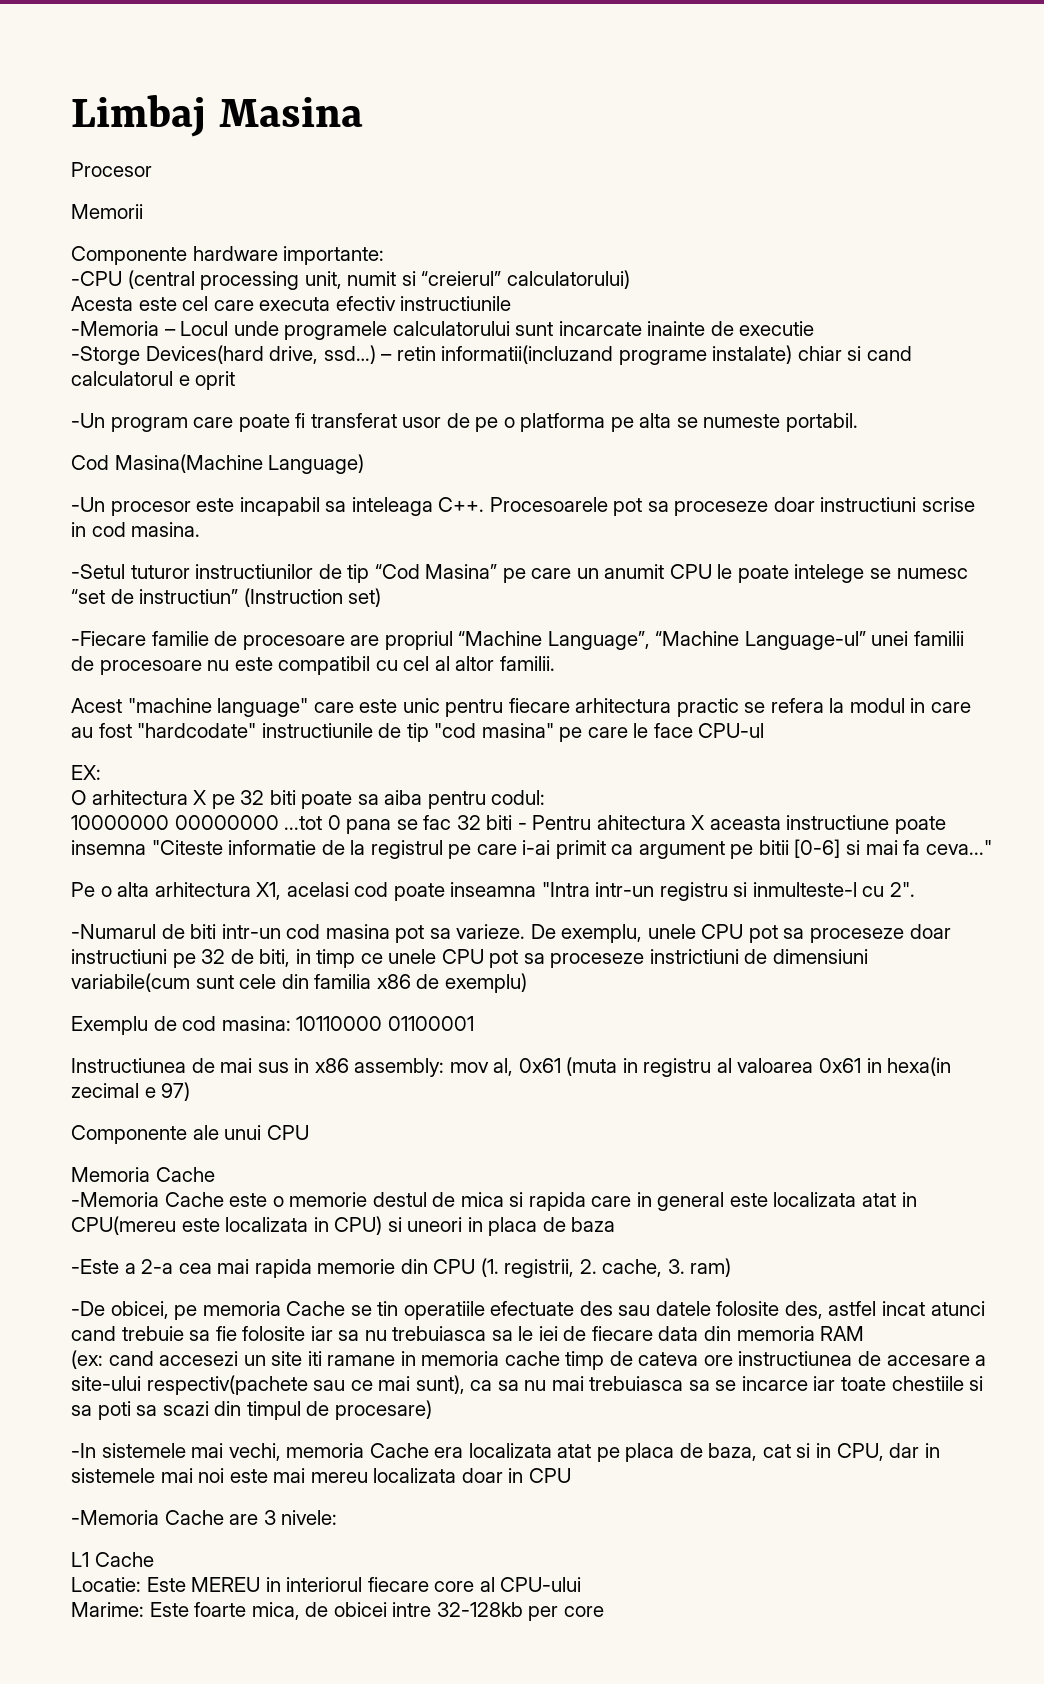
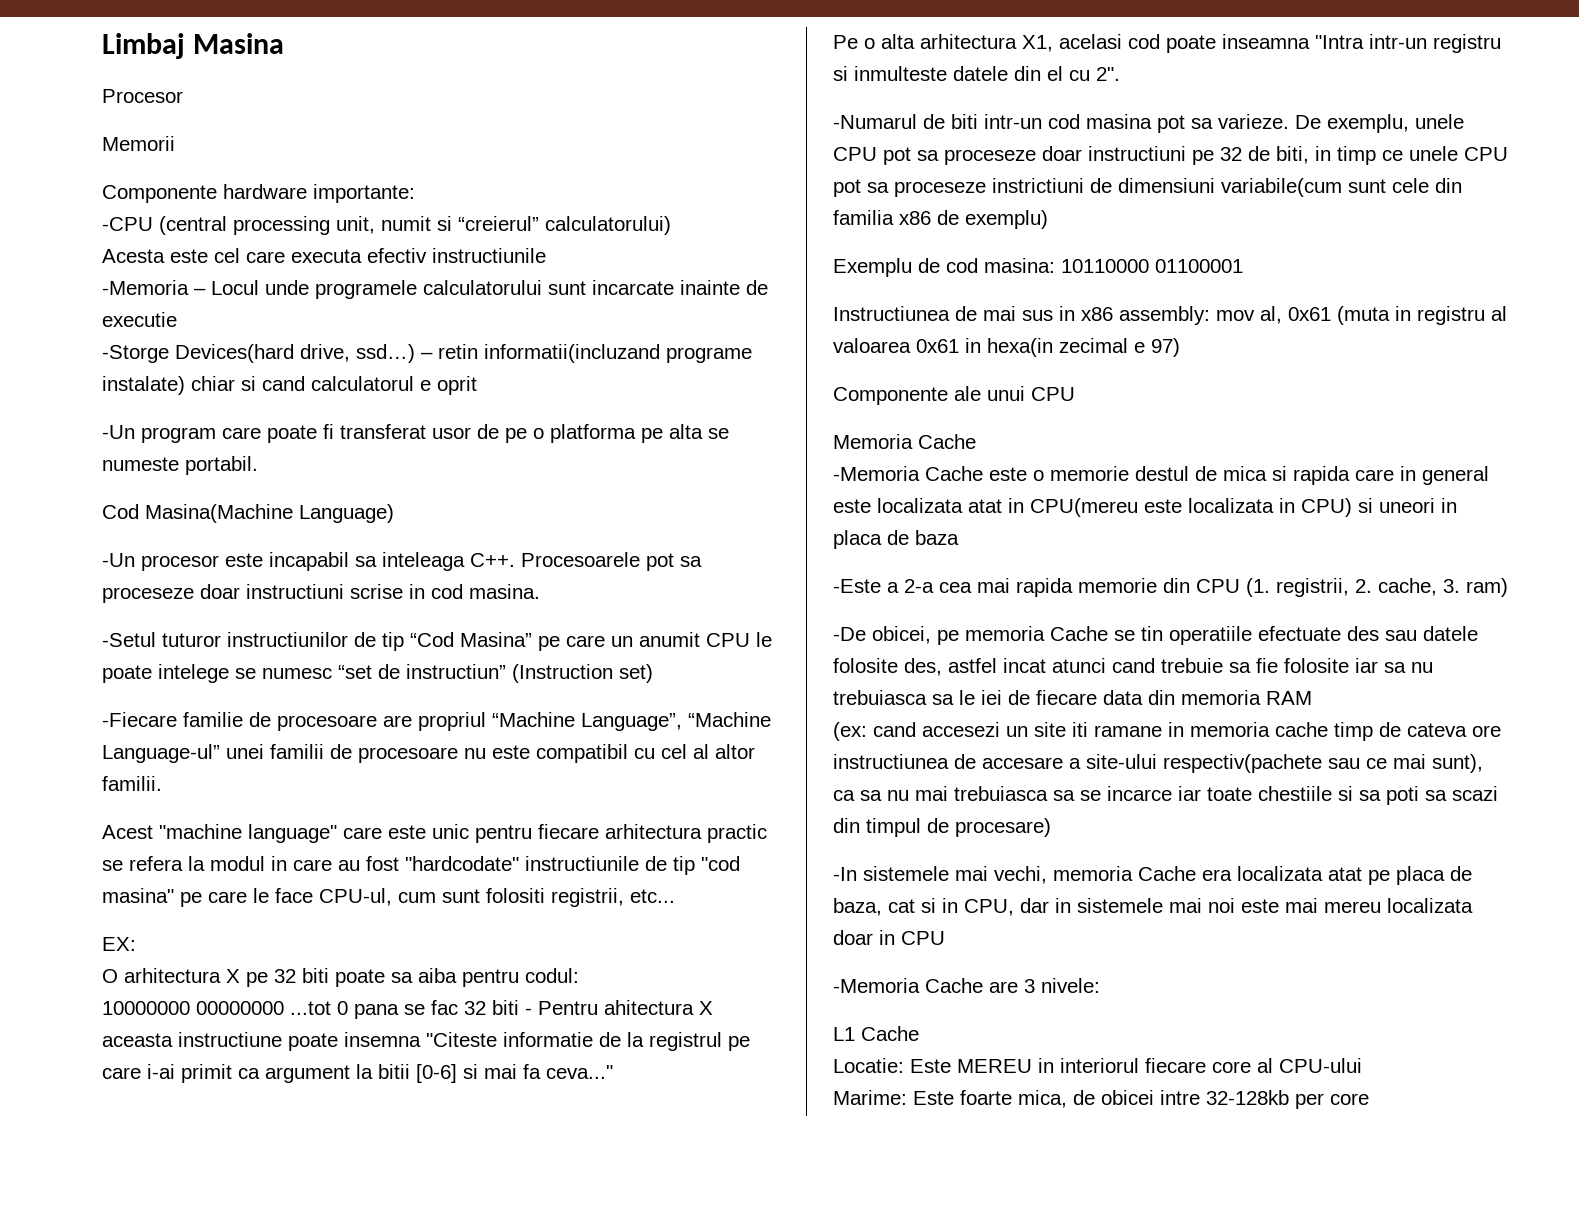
[698,723,765,738] CPU-ul -> [319,888,675,907] CPU-ul, cum sunt folositi registrii, etc...
[730,844,754,859] pe -> [356,1064,373,1079] la
[752,882,857,897] inmulteste-l -> [854,66,1063,81] inmulteste datele din el

